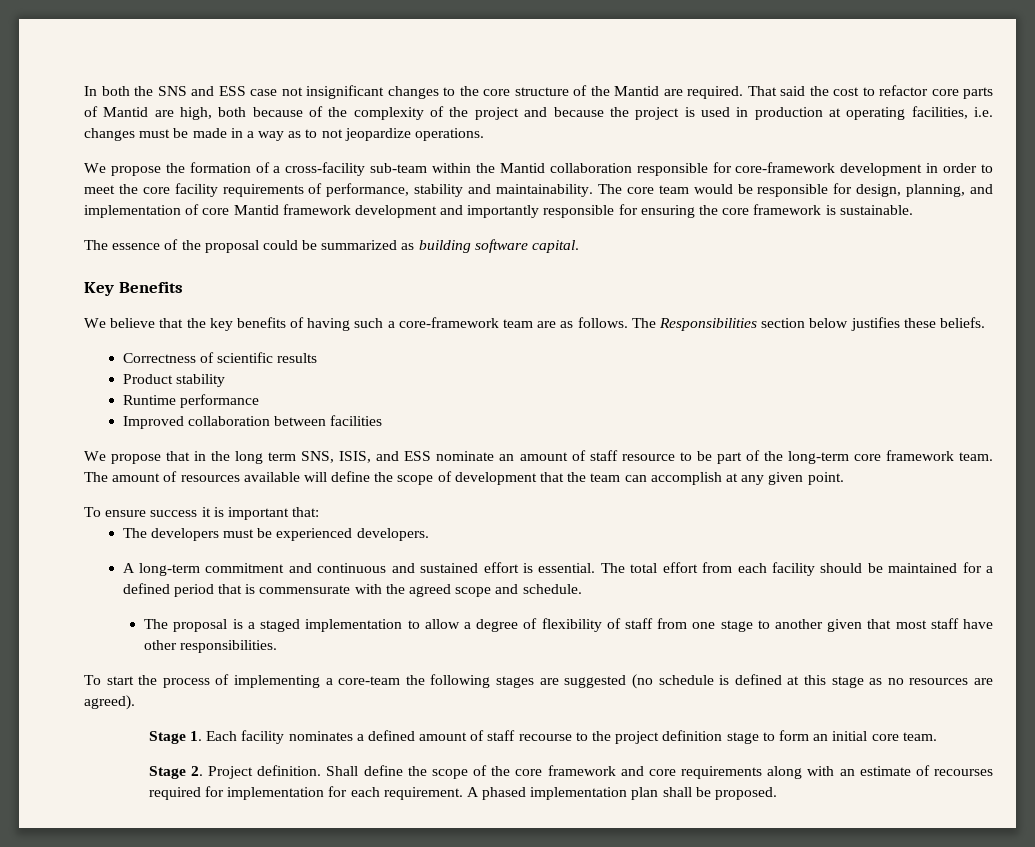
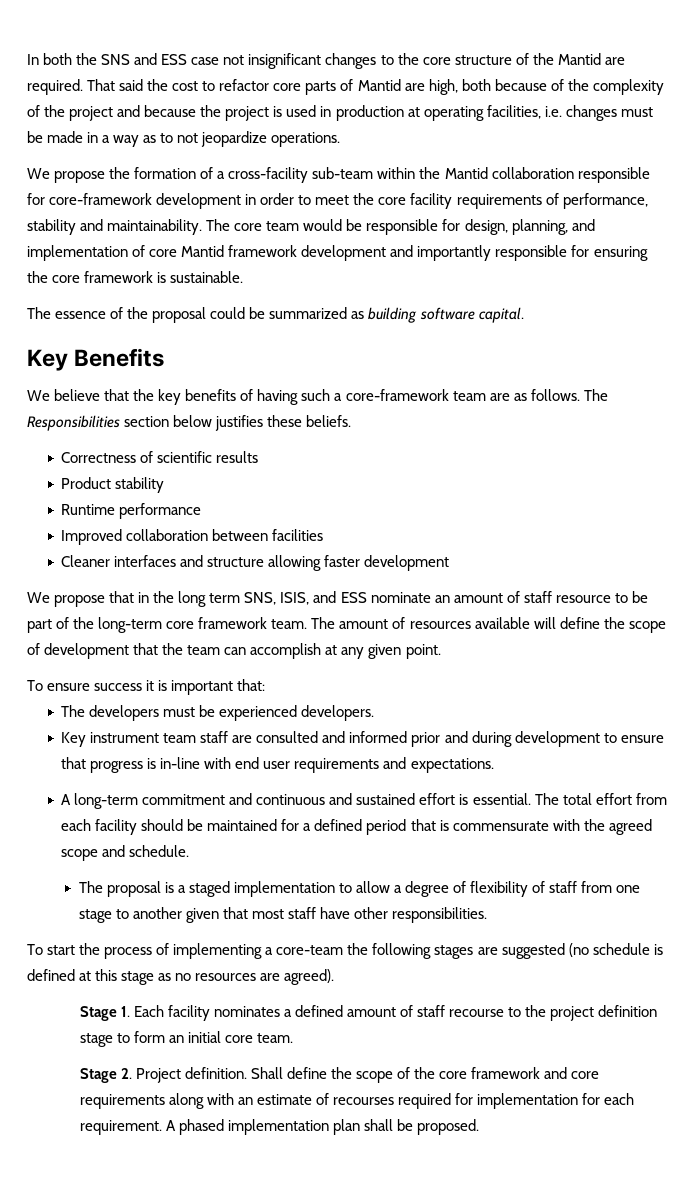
(383, 420) none -> [61,555,450,571] // Cleaner interfaces and structure allowing faster development
(429, 534) none -> [61,731,664,747] [61,757,494,773] // Key instrument team staff are consulted and informed prior and during development to ensure that progress is in-line with end user requirements and expectations.

